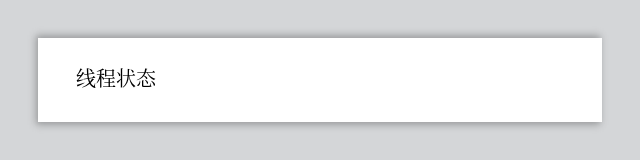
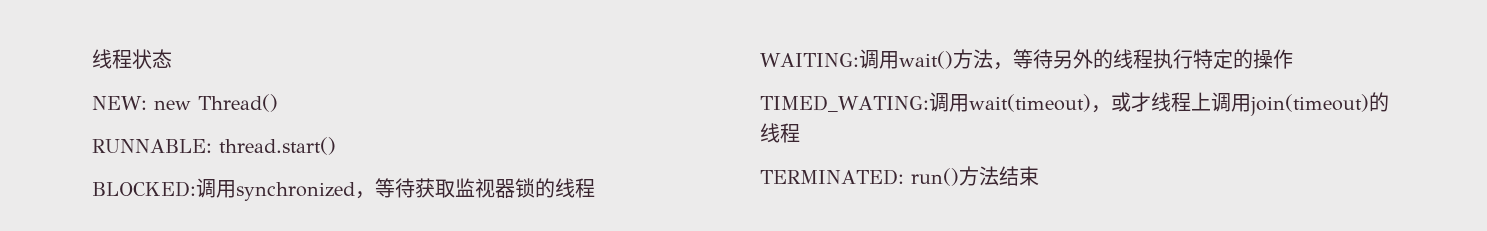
(157, 77) none -> [92,94,278,112] [92,137,336,155] [92,178,595,201] [760,49,1293,70] [760,92,1389,116] [760,123,800,143] [760,166,1039,186] // NEW: new Thread() // RUNNABLE: thread.start() // BLOCKED:调用synchronized，等待获取监视器锁的线程 // WAITING:调用wait()方法，等待另外的线程执行特定的操作 // TIMED_WATING:调用wait(timeout)，或才线程上调用join(timeout)的线程 // TERMINATED: run()方法结束

